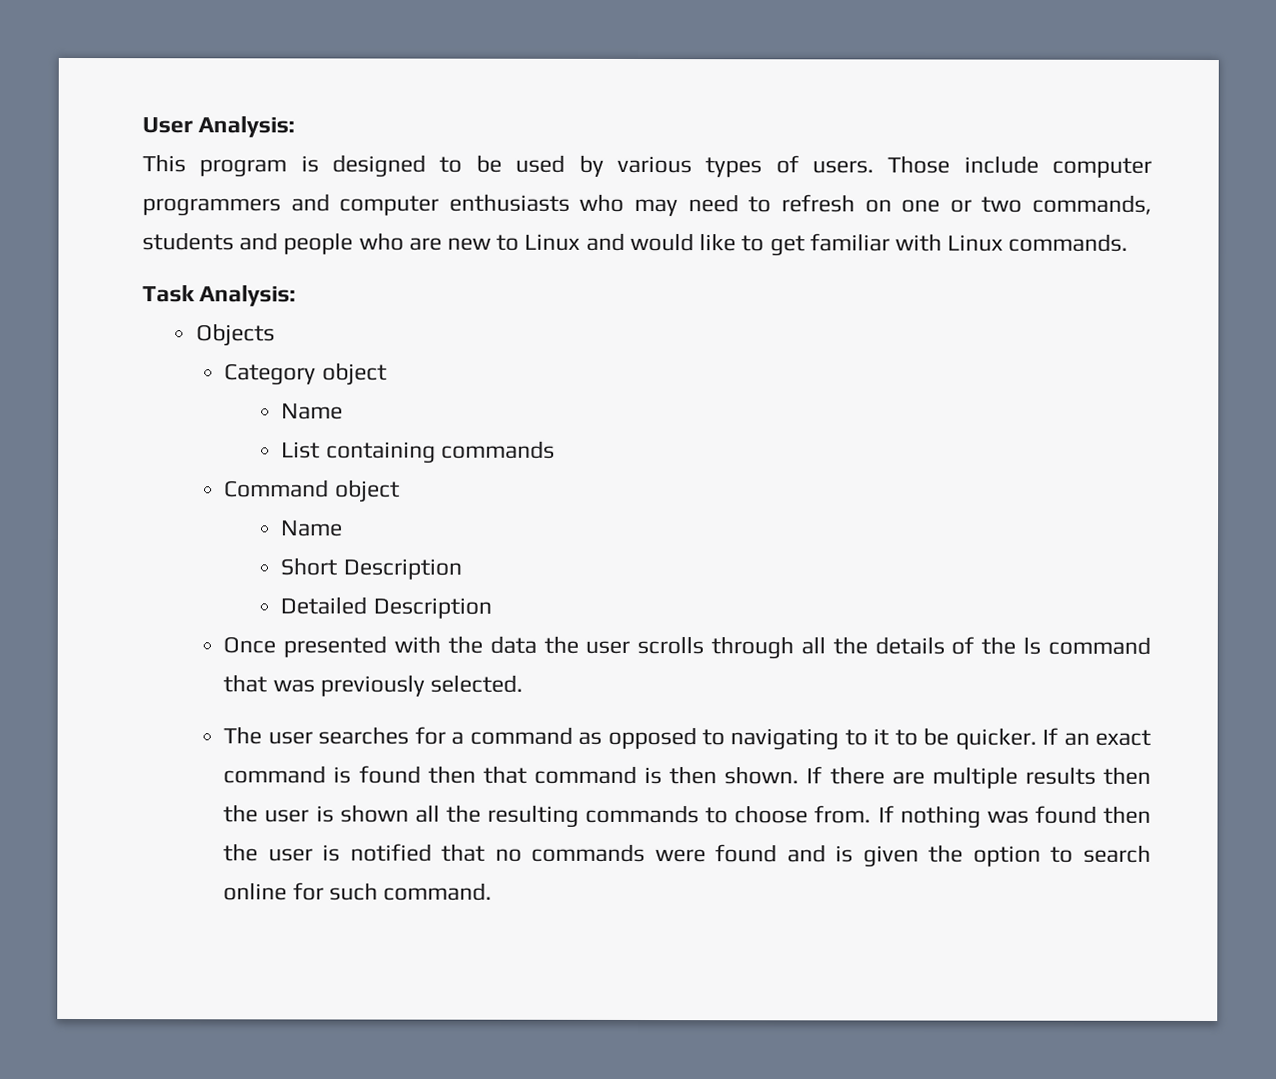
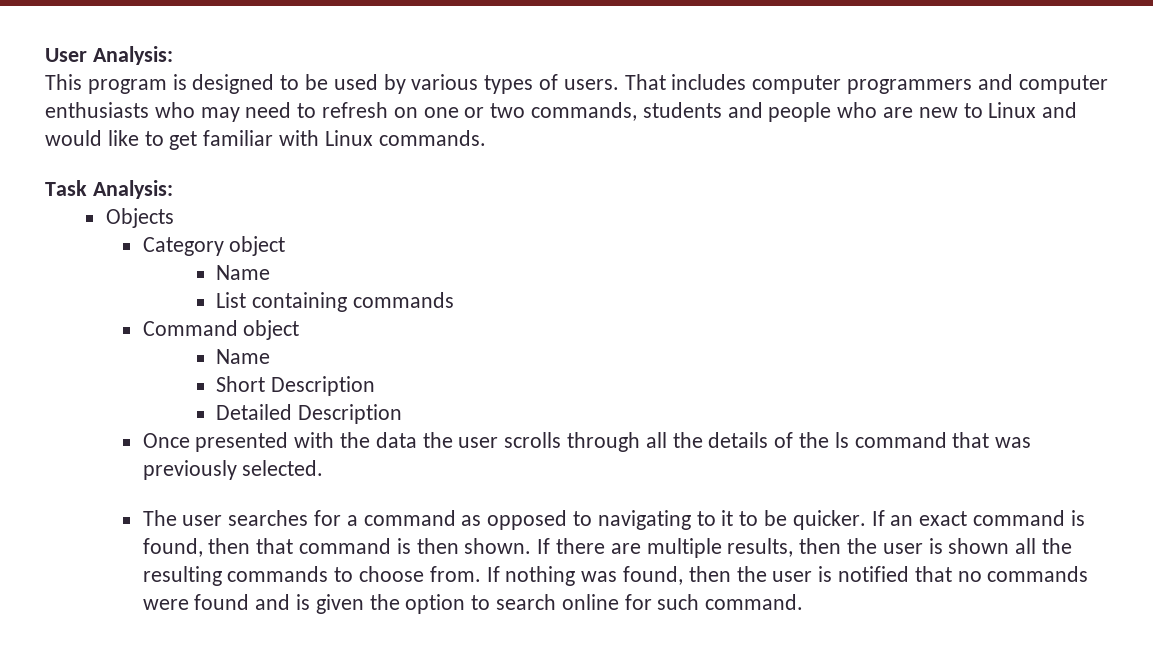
[887,155,1039,174] Those include -> [624,74,747,90] That includes
[358,765,421,784] found -> [142,538,203,557] found,
[1024,766,1096,785] results -> [727,538,794,557] results,
[1034,805,1097,824] found -> [622,566,683,585] found,

